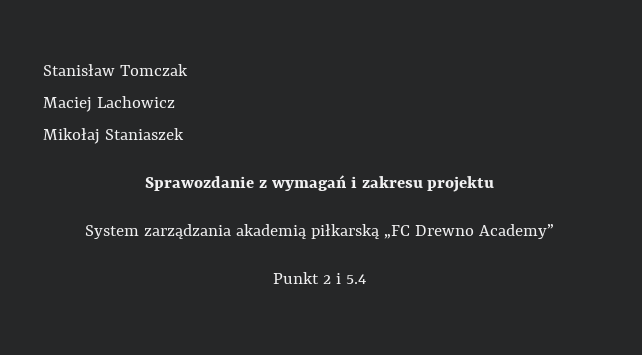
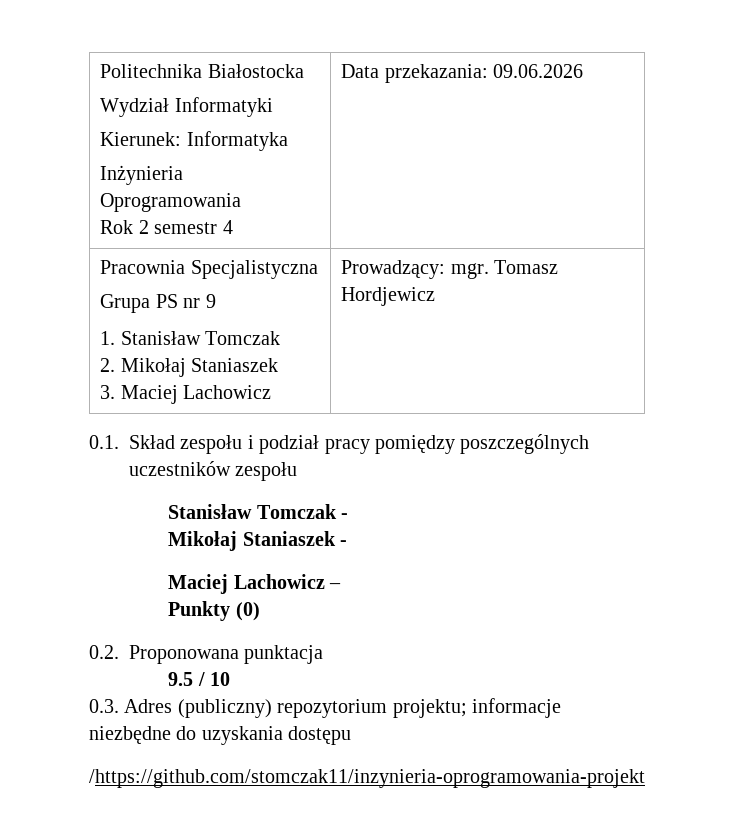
[43,64,188,76] [43,96,175,112] [43,128,184,144] [144,175,495,192] [85,224,554,239] [273,272,366,284] Stanisław Tomczak // Maciej Lachowicz // Mikołaj Staniaszek // Sprawozdanie z wymagań i zakresu projektu // System zarządzania akademią piłkarską „FC Drewno Academy” // Punkt 2 i 5.4 -> [100,64,304,78] [100,97,273,117] [100,131,288,151] [100,165,184,185] [100,193,242,212] [100,220,233,234] [341,64,584,83] [100,260,318,279] [100,294,216,313] [100,331,281,345] [100,358,279,377] [100,385,272,404] [341,260,559,279] [341,287,436,306] [89,434,590,454] [129,461,298,481] [168,504,349,519] [168,531,348,551] [168,574,342,594] [168,601,260,621] [89,645,324,664] [168,672,231,686] [89,698,561,718] [89,726,352,745] [89,769,645,788] Politechnika Białostocka // Wydział Informatyki // Kierunek: Informatyka // Inżynieria Oprogramowania // Rok 2 semestr 4 | Data przekazania: 09.06.2026 // Pracownia Specjalistyczna // Grupa PS nr 9 // 1. Stanisław Tomczak // 2. Mikołaj Staniaszek // 3. Maciej Lachowicz | Prowadzący: mgr. Tomasz Hordjewicz // 0.1. Skład zespołu i podział pracy pomiędzy poszczególnych uczestników zespołu // Stanisław Tomczak - // Mikołaj Staniaszek - // Maciej Lachowicz – // Punkty (0) // 0.2. Proponowana punktacja // 9.5 / 10 // 0.3. Adres (publiczny) repozytorium projektu; informacje niezbędne do uzyskania dostępu // /https://github.com/stomczak11/inzynieria-oprogramowania-projekt

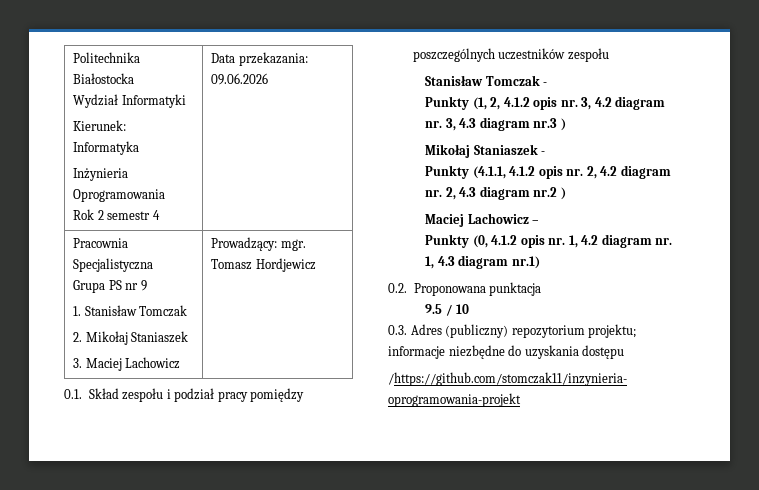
[168,531,348,551] [168,574,342,594] [168,601,260,621] Mikołaj Staniaszek - // Maciej Lachowicz – // Punkty (0) -> [425,96,666,110] [425,117,566,131] [425,144,546,158] [425,165,671,179] [425,186,566,200] [425,213,540,227] [425,234,673,248] [425,255,540,269] Punkty (1, 2, 4.1.2 opis nr. 3, 4.2 diagram nr. 3, 4.3 diagram nr.3 ) // Mikołaj Staniaszek - // Punkty (4.1.1, 4.1.2 opis nr. 2, 4.2 diagram nr. 2, 4.3 diagram nr.2 ) // Maciej Lachowicz – // Punkty (0, 4.1.2 opis nr. 1, 4.2 diagram nr. 1, 4.3 diagram nr.1)

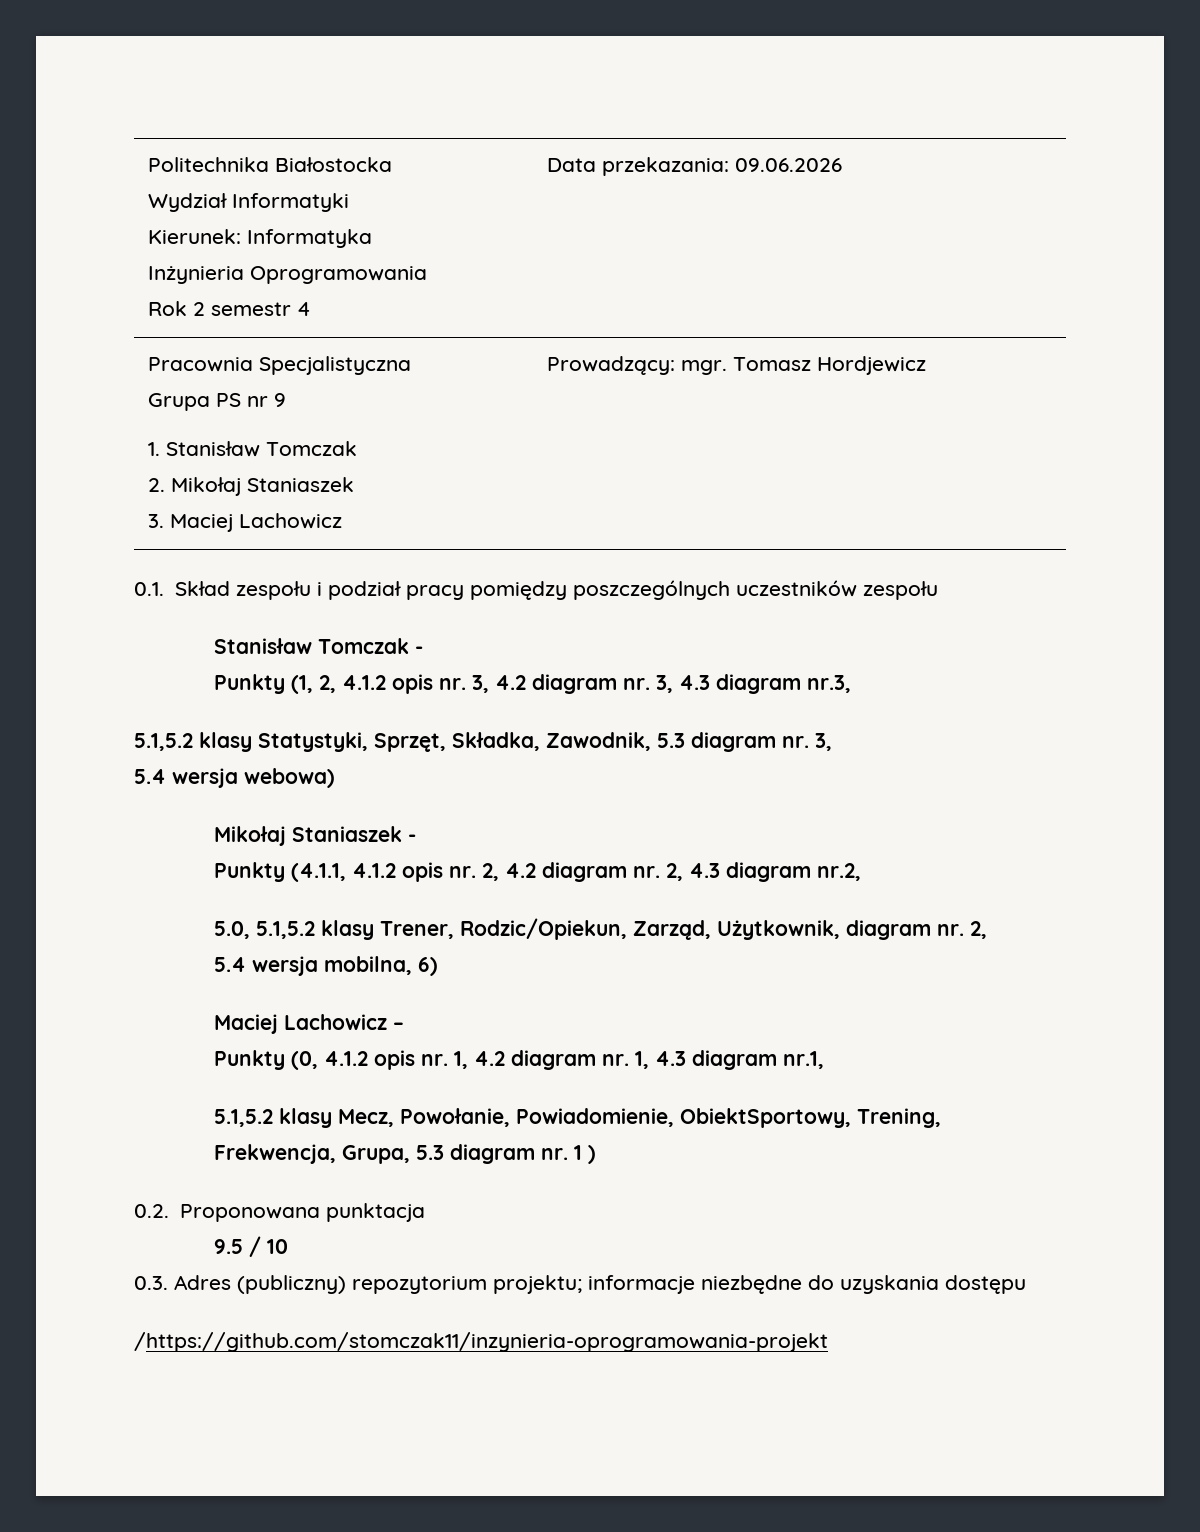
[533,118,566,131] nr.3 ) -> [806,675,851,693] [134,732,832,752] [134,768,335,788] nr.3, // 5.1,5.2 klasy Statystyki, Sprzęt, Składka, Zawodnik, 5.3 diagram nr. 3, // 5.4 wersja webowa)
[533,187,566,200] nr.2 ) -> [816,863,861,881] [213,918,987,940] [213,956,438,976] nr.2, // 5.0, 5.1,5.2 klasy Trener, Rodzic/Opiekun, Zarząd, Użytkownik, diagram nr. 2, // 5.4 wersja mobilna, 6)
[511,256,540,269] nr.1) -> [782,1051,824,1069] [213,1108,941,1128] [213,1144,596,1164] nr.1, // 5.1,5.2 klasy Mecz, Powołanie, Powiadomienie, ObiektSportowy, Trening, Frekwencja, Grupa, 5.3 diagram nr. 1 )

